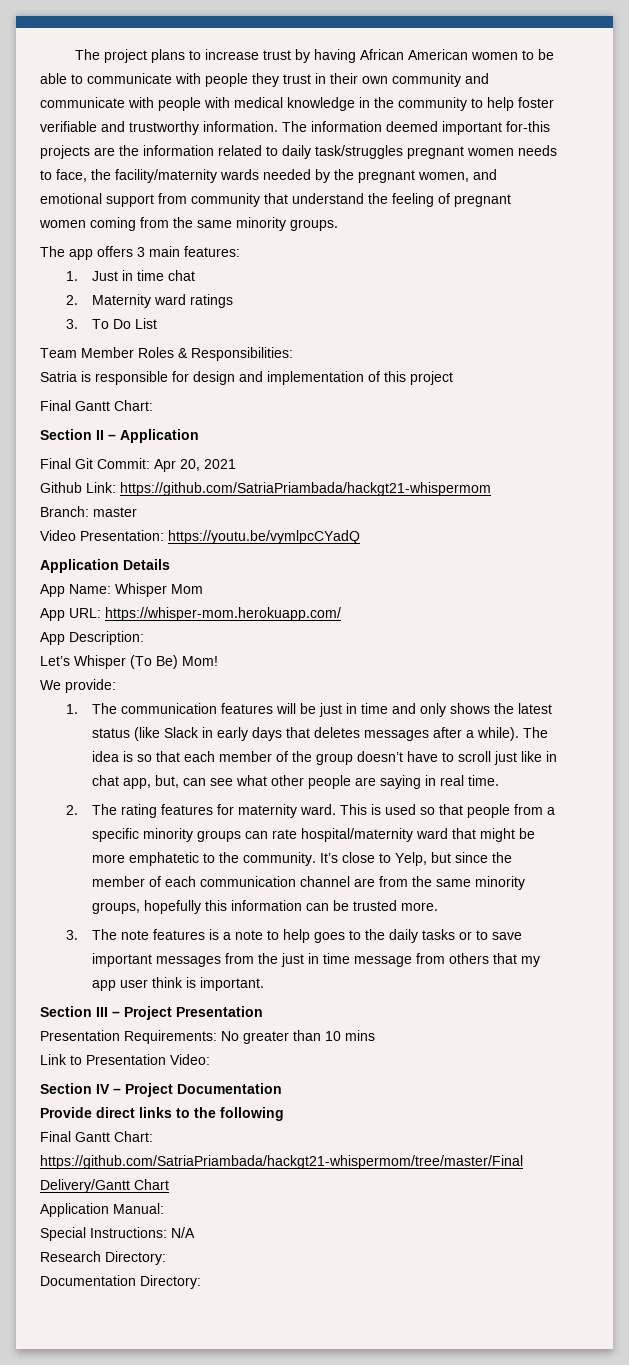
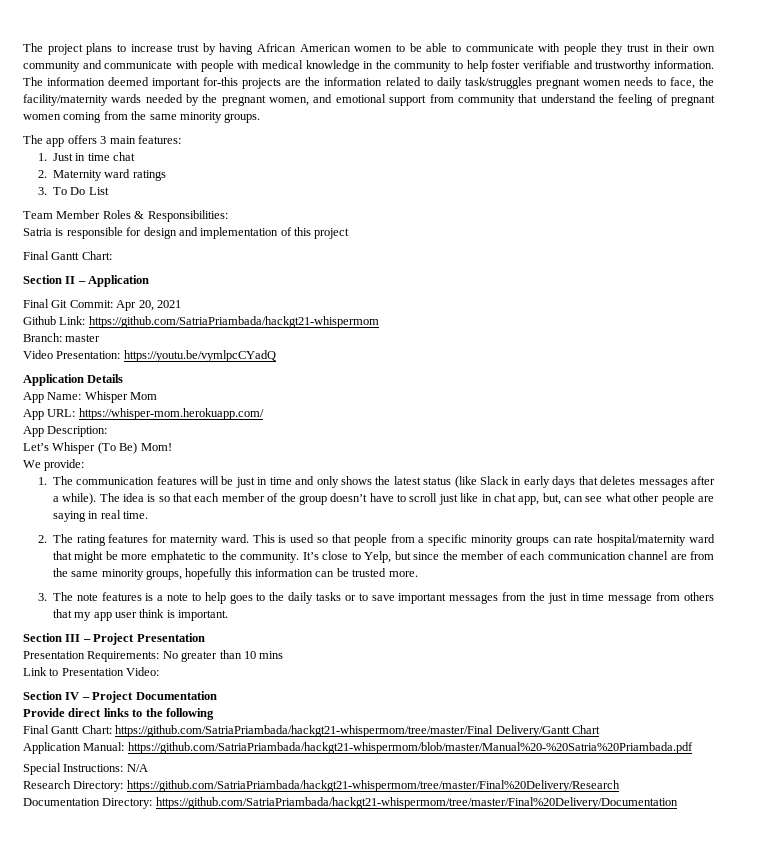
(164, 1208) none -> [127,742,693,754] https://github.com/SatriaPriambada/hackgt21-whispermom/blob/master/Manual%20-%20Satria%20Priambada.pdf
(166, 1258) none -> [126,780,620,792] https://github.com/SatriaPriambada/hackgt21-whispermom/tree/master/Final%20Delivery/Research
(201, 1282) none -> [155,797,678,809] https://github.com/SatriaPriambada/hackgt21-whispermom/tree/master/Final%20Delivery/Documentation

